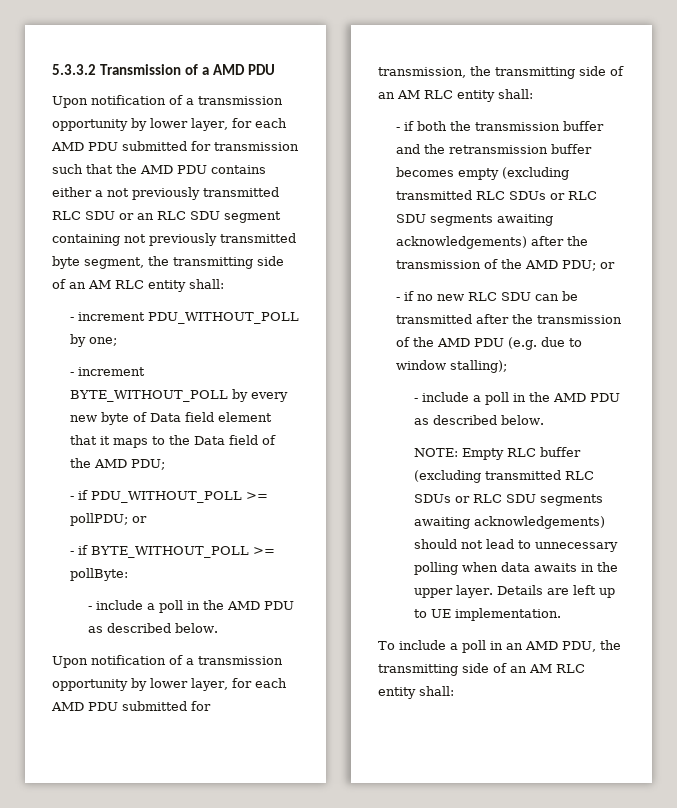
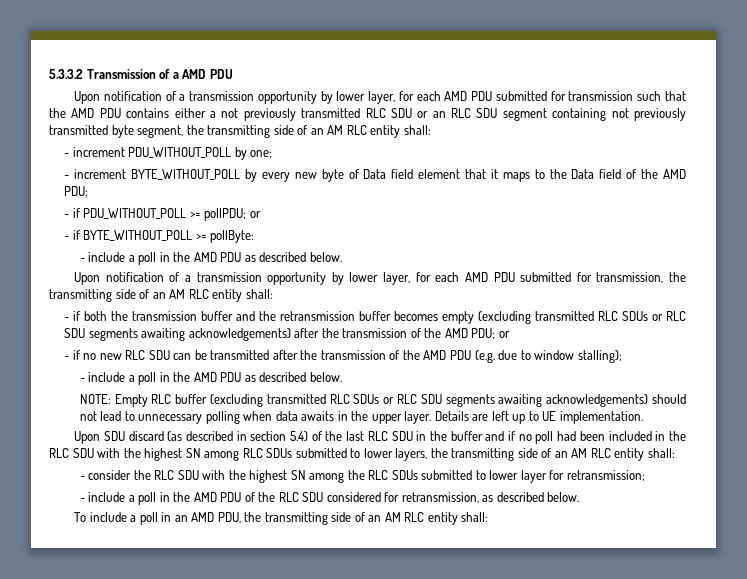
(561, 614) none -> [74,431,686,444] [49,448,675,461] [79,470,645,483] [79,492,580,505] // Upon SDU discard (as described in section 5.4) of the last RLC SDU in the buffer and if no poll had been included in the RLC SDU with the highest SN among RLC SDUs submitted to lower layers, the transmitting side of an AM RLC entity shall: // - consider the RLC SDU with the highest SN among the RLC SDUs submitted to lower layer for retransmission; // - include a poll in the AMD PDU of the RLC SDU considered for retransmission, as described below.

